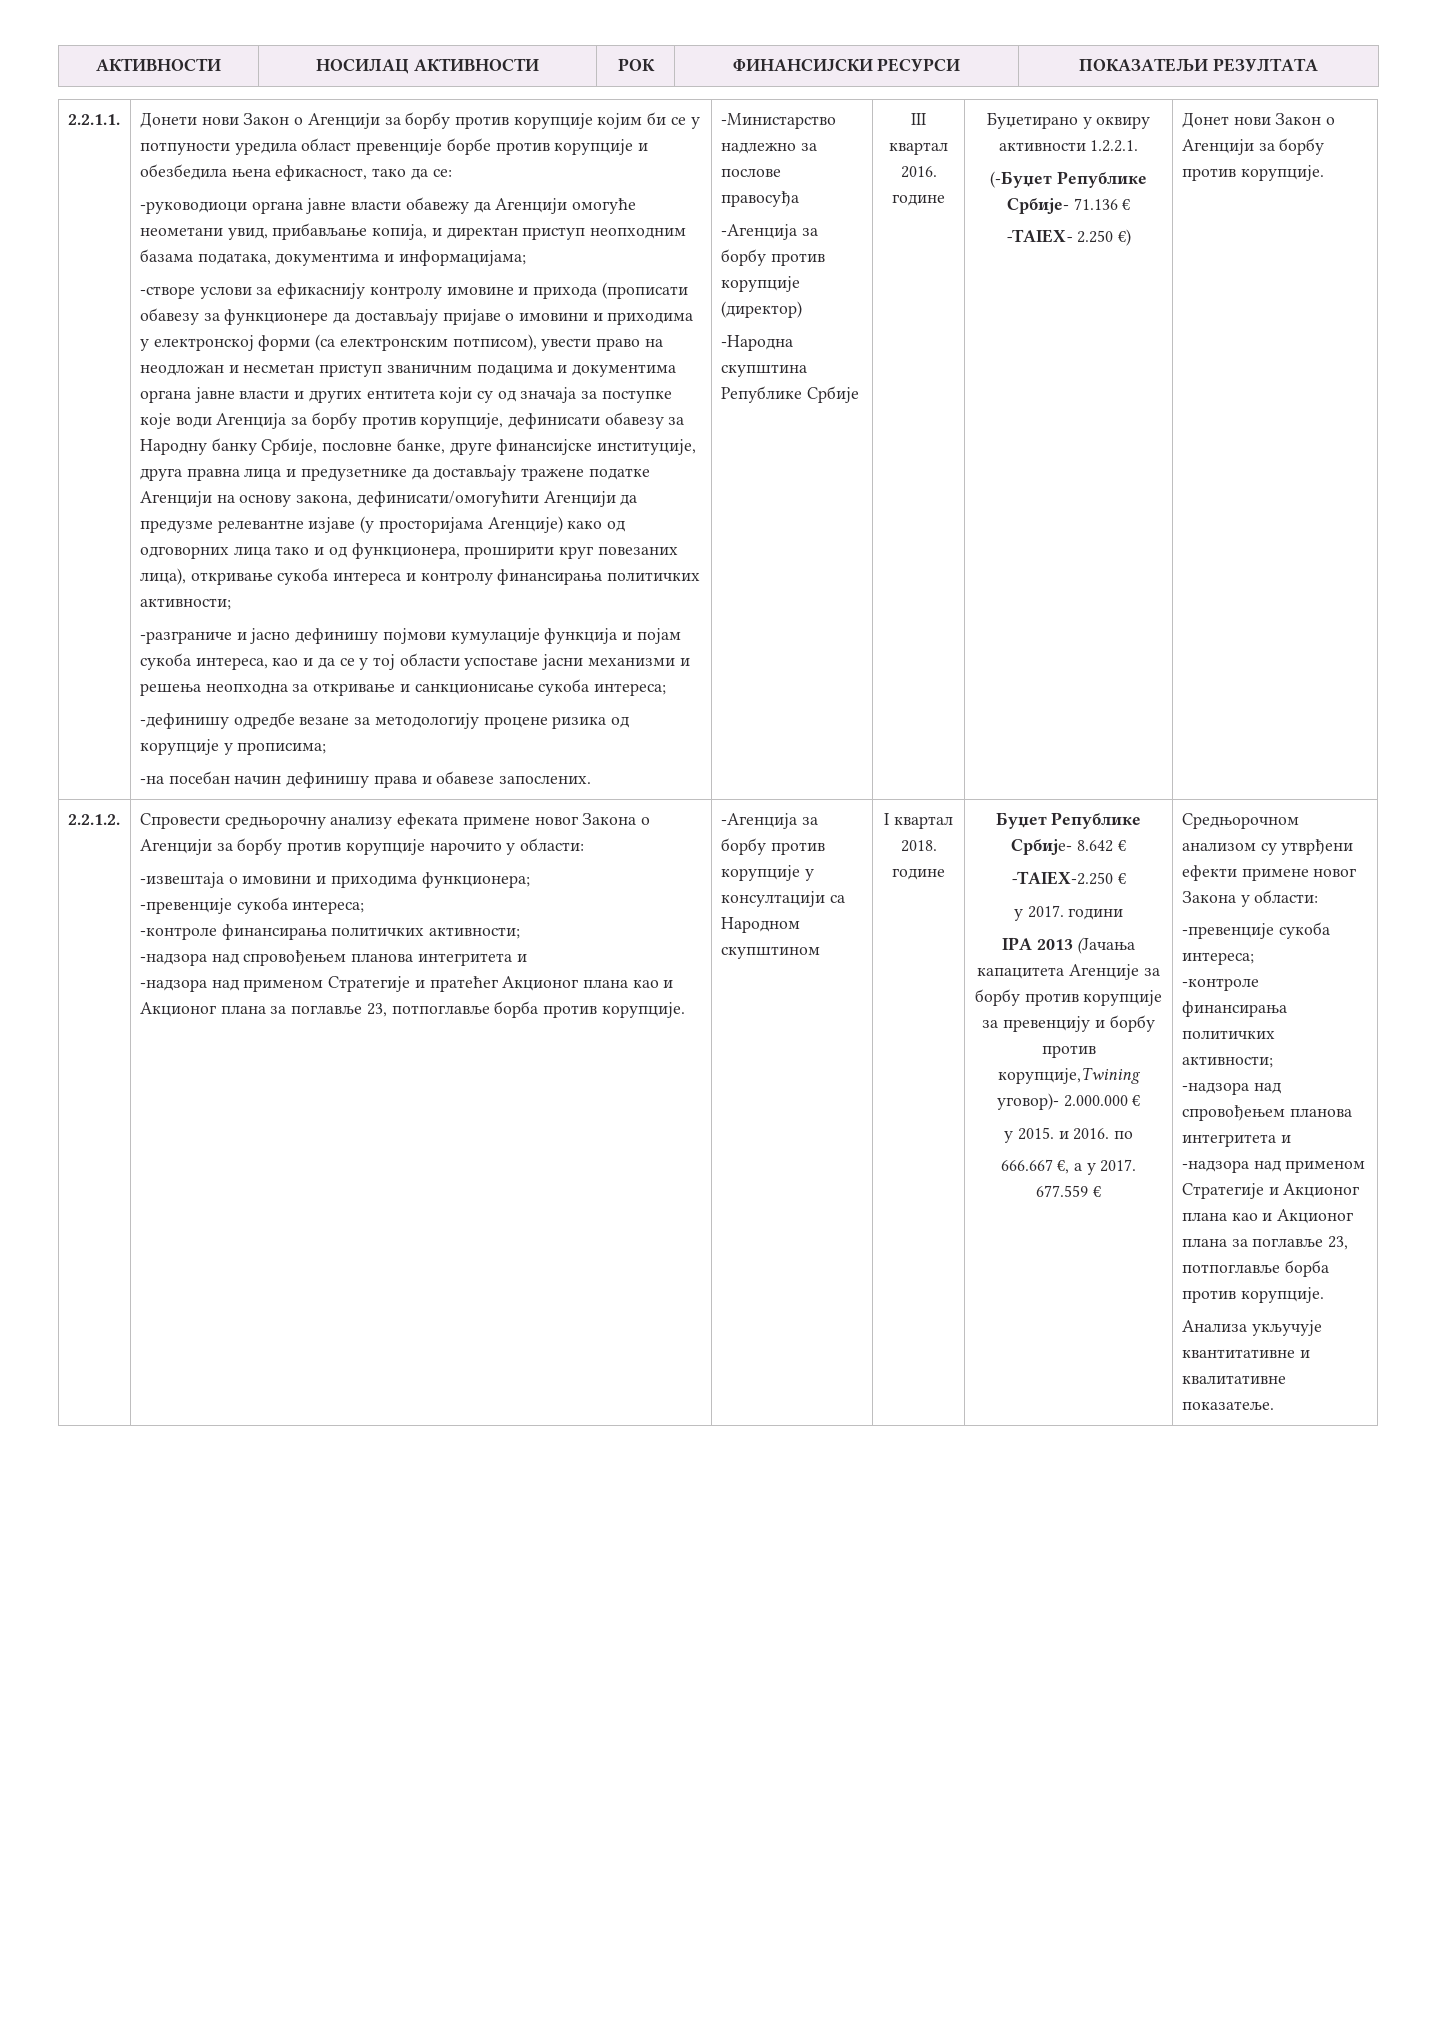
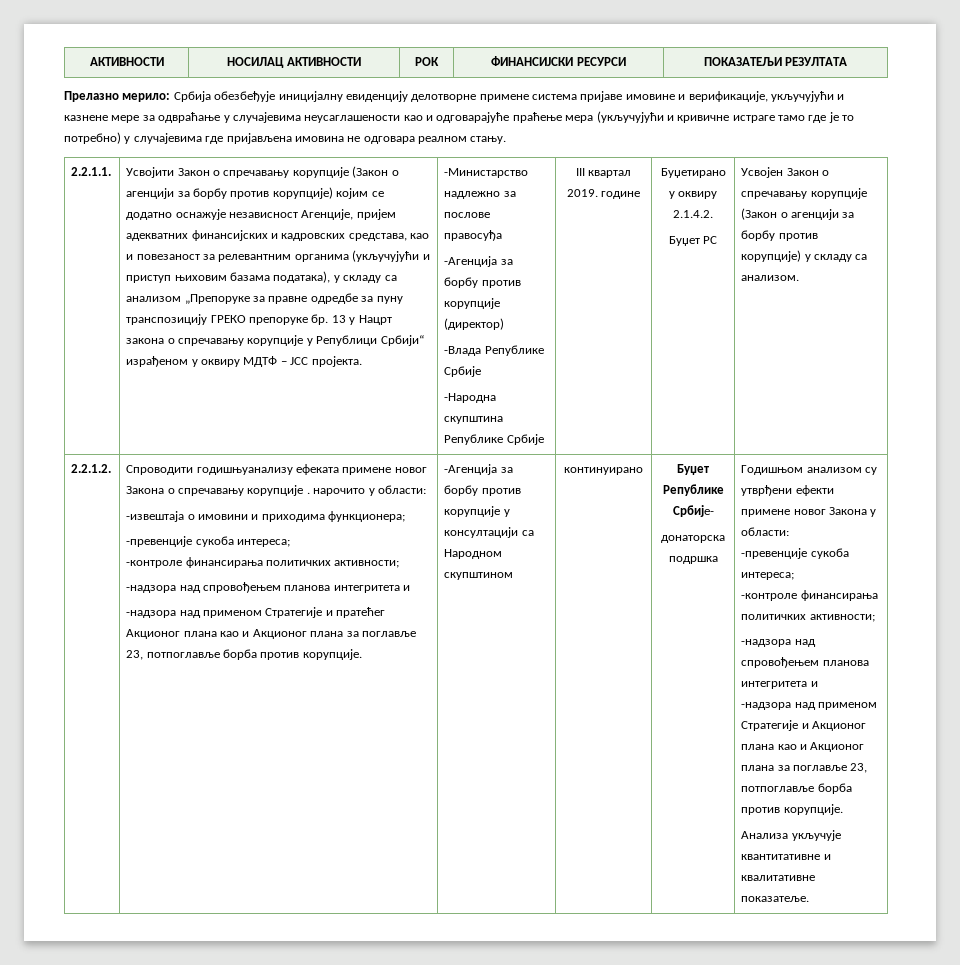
[67,114,120,125] [139,112,700,129] [139,138,648,155] [139,164,452,181] [139,197,636,214] [139,223,686,240] [139,249,526,266] [139,282,688,299] [139,308,694,325] [139,334,663,351] [139,364,676,377] [139,387,672,403] [139,412,685,429] [139,438,696,455] [139,465,650,481] [139,491,638,507] [139,516,625,533] [139,543,678,559] [139,568,700,585] [139,598,231,610] [139,628,681,644] [139,653,690,670] [139,679,666,696] [139,712,629,729] [139,739,327,755] [139,771,591,788] // 2.2.1.1. | Донети нови Закон о Агенцији за борбу против корупције којим би се у потпуности уредила област превенције борбе против корупције и oбeзбeдилa њeнa eфикaснoст, тако да се: // -руководиоци органа јавне власти обавежу да Агенцији омогуће неометани увид, прибављање копија, и директан приступ неопходним базама података, документима и информацијама; // -створе услови за ефикаснију контролу имовине и прихода (прописати обавезу за функционере да достављају пријаве о имовини и приходима у електронској форми (са електронским потписом), увести право на неодложан и несметан приступ званичним подацима и документима органа јавне власти и других ентитета који су од значаја за поступке које води Агенција за борбу против корупције, дефинисати обавезу за Народну банку Србије, пословне банке, друге финансијске институције, друга правна лица и предузетнике да достављају тражене податке Агенцији на основу закона, дефинисати/омогућити Агенцији да предузме релевантне изјаве (у просторијама Агенције) како од одговорних лица тако и од функционера, проширити круг повезаних лица), откривање сукоба интереса и контролу финансирања политичких активности; // -разграниче и јасно дефинишу појмови кумулације функција и појам сукоба интереса, као и да се у тој облaсти успоставе јасни механизми и решења неопходна за откривање и санкционисање сукоба интереса; // -дефинишу одредбе везане за методологију процене ризика од корупције у прописима; // -на посебан начин дефинишу права и обавезе запослених. -> [64,91,845,102] [64,111,855,123] [64,132,507,144] [71,167,112,176] [126,166,399,178] [126,187,384,199] [126,209,396,220] [126,230,430,241] [126,250,430,262] [126,271,397,283] [126,293,403,304] [126,314,392,325] [126,335,424,346] [126,356,362,367] // Прелазно мерило: Србија обезбеђује иницијалну евиденцију делотворне примене система пријаве имовине и верификације, укључујући и казнене мере за одвраћање у случајевима неусаглашености као и одговарајуће праћење мера (укључујући и кривичне истраге тамо где је то потребно) у случајевима где пријављена имовина не одговара реалном стању. // 2.2.1.1. | Усвојити Закон о спречавању корупције (Закон о агенцији за борбу против корупције) којим се додатно оснажује независност Агенције, пријем адекватних финансијских и кадровских средстава, као и повезаност за релевантним органима (укључујући и приступ њиховим базама података), у складу са анализом „Препоруке за правне одредбе за пуну транспозицију ГРЕКО препоруке бр. 13 у Нацрт закона о спречавању корупције у Републици Србији“ израђеном у оквиру МДТФ – ЈСС пројекта.
(802, 309) none -> [444,345,544,356] [444,366,482,377] // -Влада Републике Србије
[900,166,937,178] 2016. -> [566,189,598,197] 2019.
[998,140,1139,152] [990,171,1147,188] [1006,198,1131,214] [1006,229,1131,246] [1181,112,1336,128] [1181,138,1325,155] [1181,165,1324,181] [67,814,120,825] [139,813,393,829] активности 1.2.2.1. // (-Буџет Републике Србије- 71.136 € // -ТАIEX- 2.250 €) | Донет нови Закон о Агенцији за борбу против корупције. // 2.2.1.2. | Спрoвeсти средњорочну aнaлизу -> [673,210,713,218] [668,236,718,246] [741,167,830,178] [741,188,867,199] [741,208,855,220] [741,230,818,241] [741,250,868,262] [741,275,800,281] [71,464,112,473] [126,465,293,475] 2.1.4.2. // Буџет РС | Усвојен Закон о спречавању корупције (Закон о агенцији за борбу против корупције) у складу са анализом. // 2.2.1.2. | Спроводити годишњуaнaлизу
[139,838,425,855] Aгeнциjи зa бoрбу прoтив кoрупциje -> [178,485,310,496] спречавању корупције .
[884,813,953,829] [900,840,937,852] [892,868,945,880] I квaртaл 2018. године -> [564,467,643,475] континуирано
[1077,840,1126,852] [1011,871,1126,885] [1013,905,1124,921] [1001,937,1136,954] [977,964,1160,980] [974,989,1163,1006] [982,1015,1155,1032] [1041,1045,1096,1058] [998,1067,1141,1084] [996,1093,1141,1110] [1004,1127,1133,1143] [1000,1159,1137,1175] [1036,1185,1101,1197] [1181,813,1299,829] 8.642 € // -TAIEX-2.250 € // у 2017. години // IPA 2013 (Јачања капацитета Агенције за борбу против корупције за превенцију и борбу против корупције,Тwining уговор)- 2.000.000 € // у 2015. и 2016. по // 666.667 €, а у 2017. 677.559 € | Средњорочном -> [661,535,725,543] [668,556,718,564] [741,465,804,475] // донаторска подршка | Годишњом

